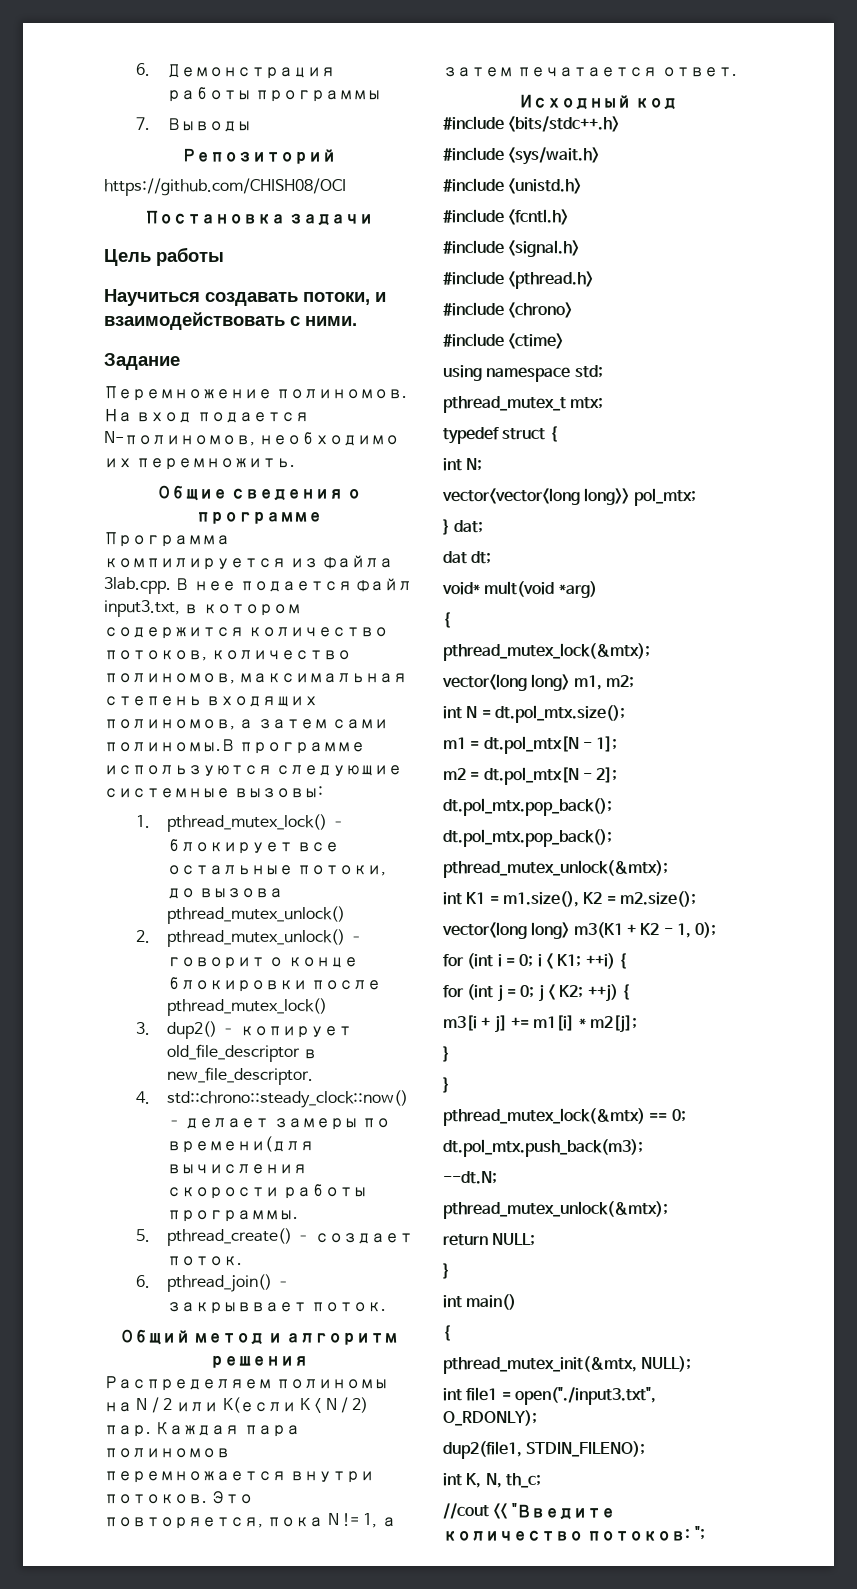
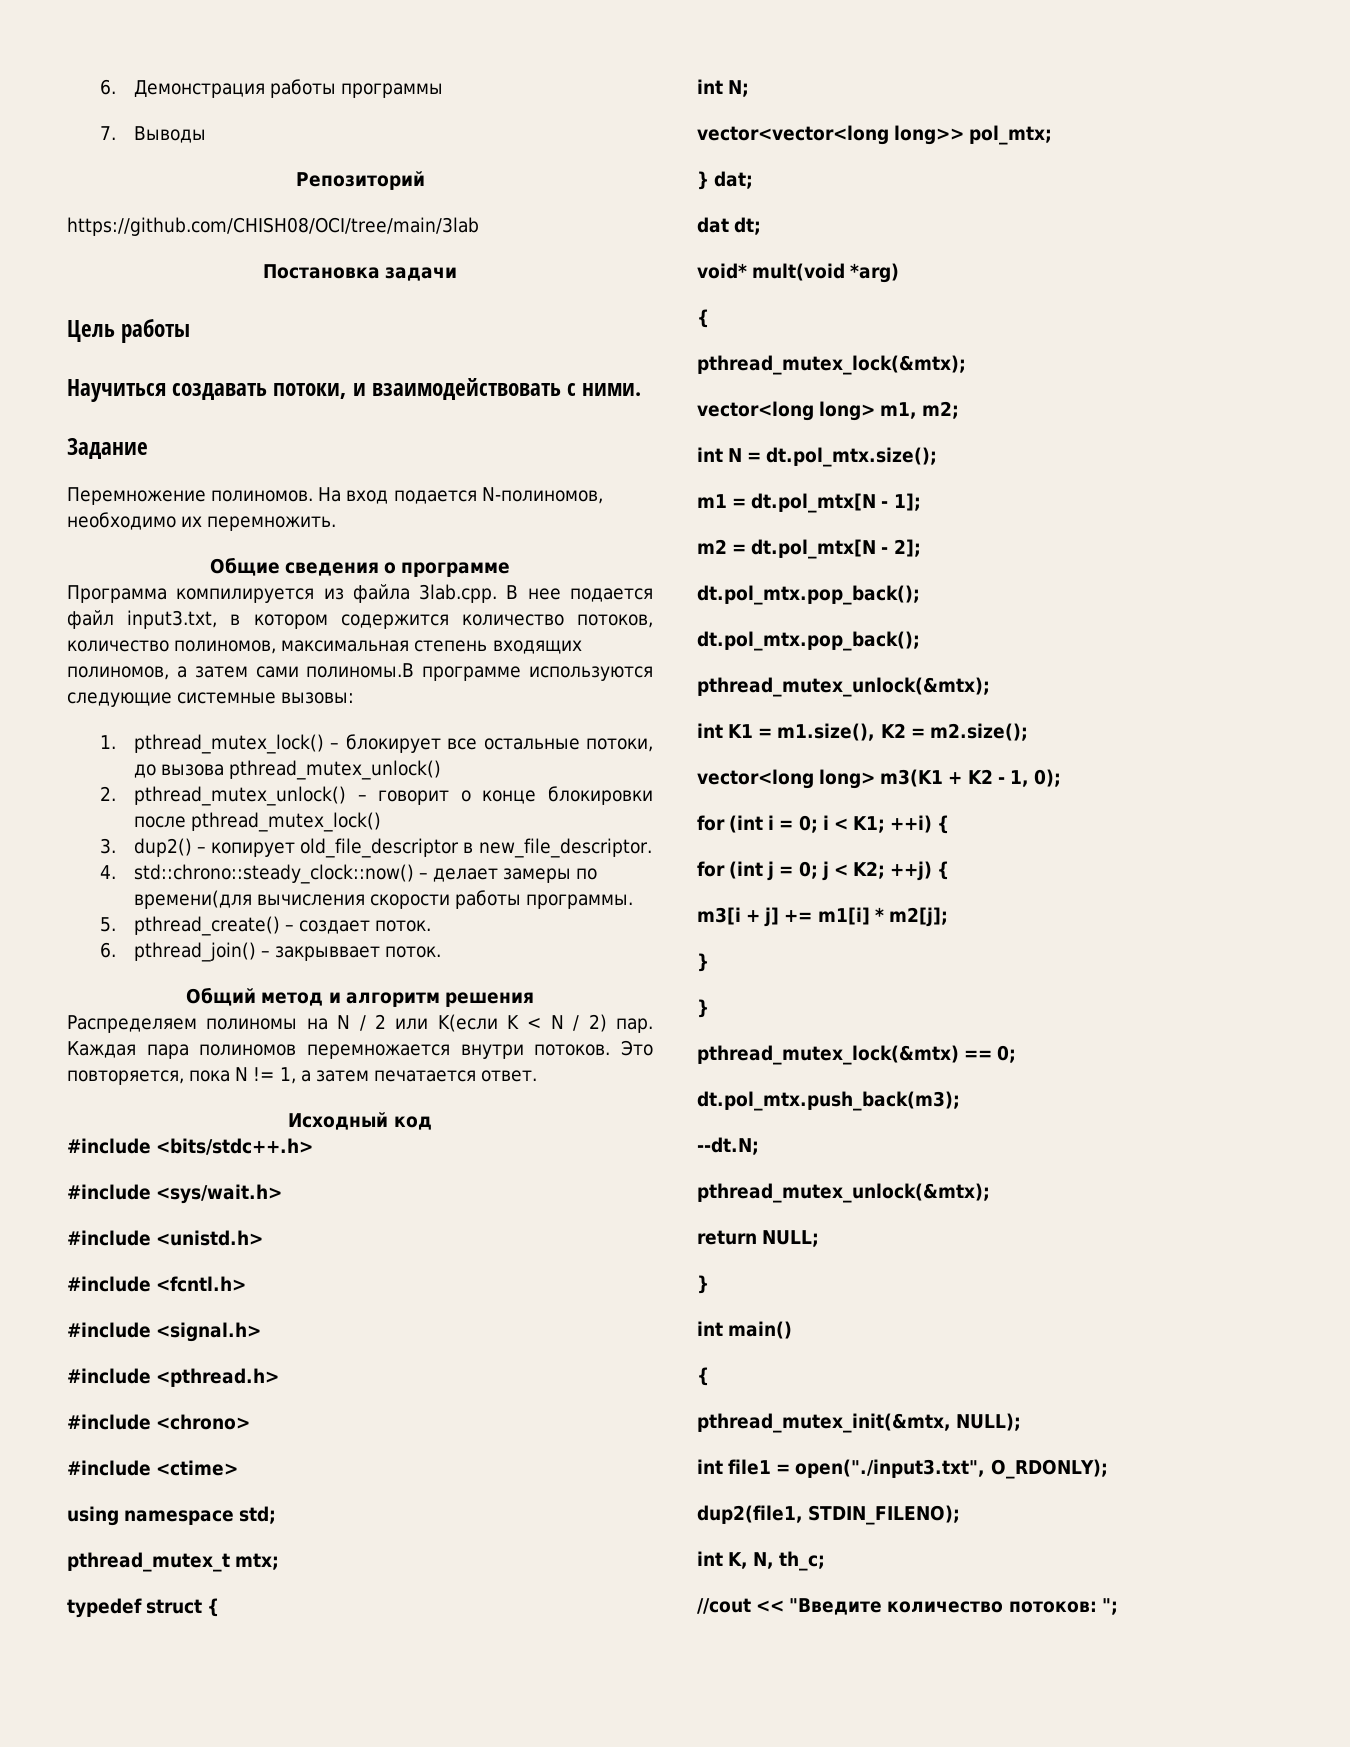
[104,178,346,196] https://github.com/CHISH08/OCI -> [67,217,479,236] https://github.com/CHISH08/OCI/tree/main/3lab

